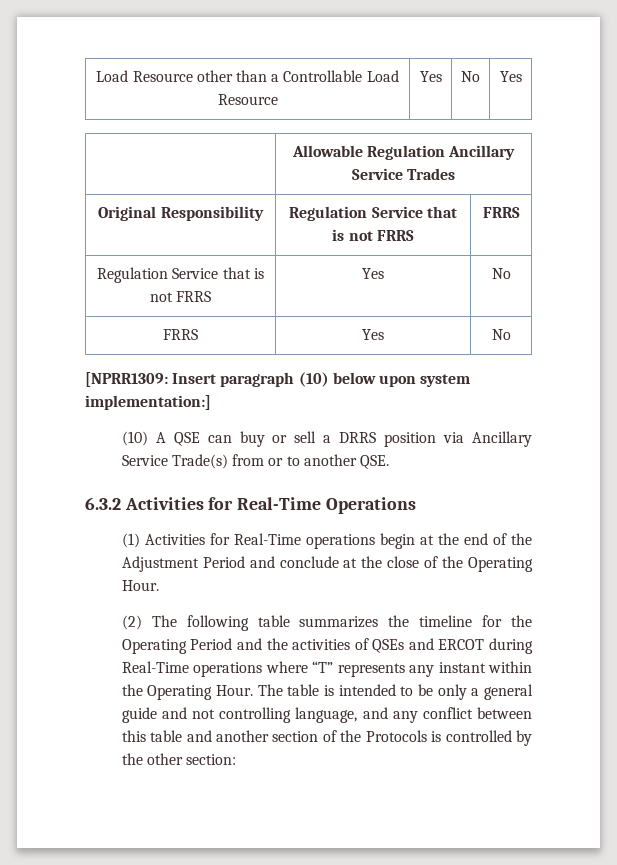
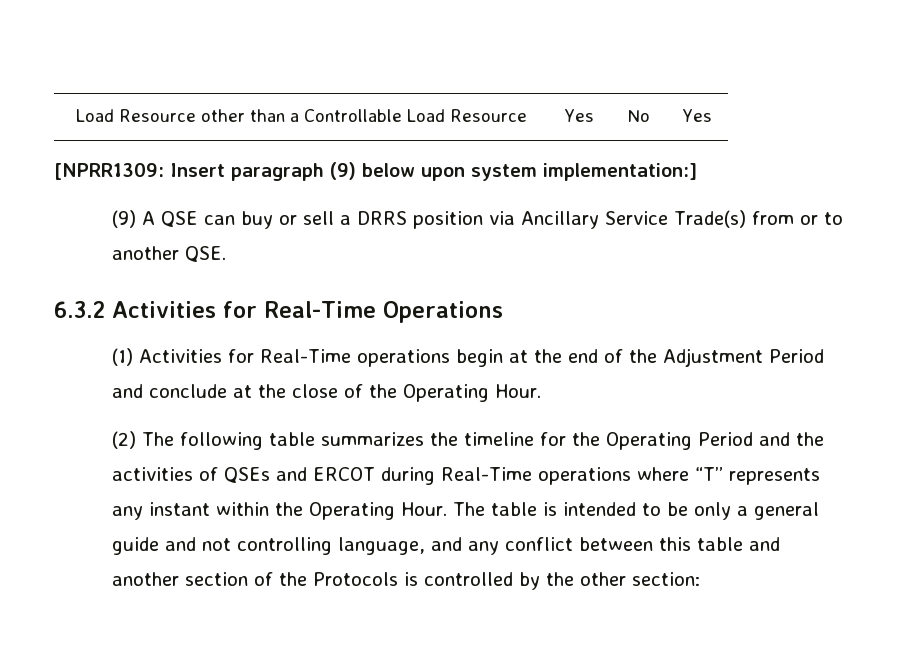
[291,145,516,160] [351,168,456,180] [98,206,264,221] [289,206,457,221] [332,229,414,241] [482,207,520,218] [97,267,264,283] [149,291,212,302] [362,268,384,279] [491,268,511,279] [163,329,198,340] [362,329,384,340] [491,329,511,340] // | Allowable Regulation Ancillary Service Trades // Original Responsibility | Regulation Service that is not FRRS | FRRS // Regulation Service that is not FRRS | Yes | No // FRRS | Yes | No -> (712, 115) none
[298,372,329,387] (10) -> [330,162,356,180] (9)
[121,431,148,446] (10) -> [112,210,137,228] (9)

